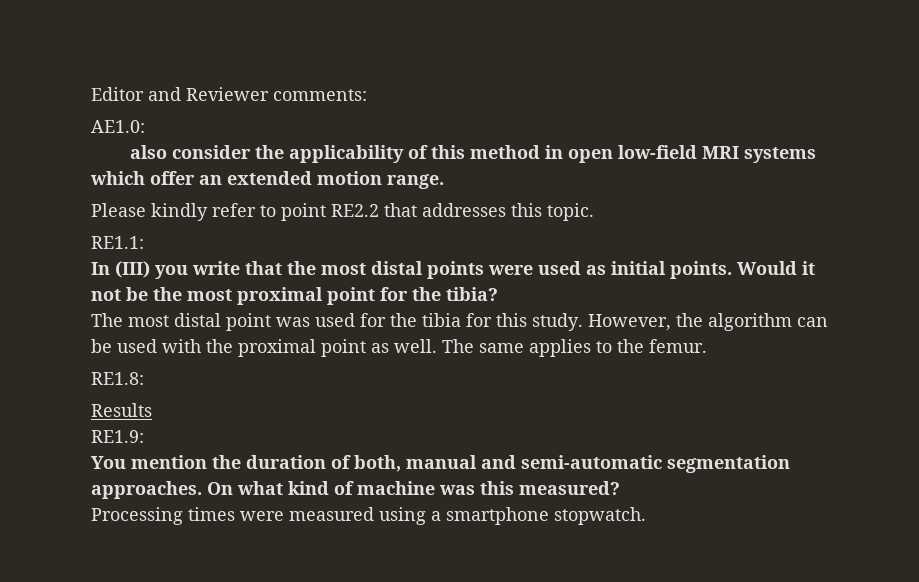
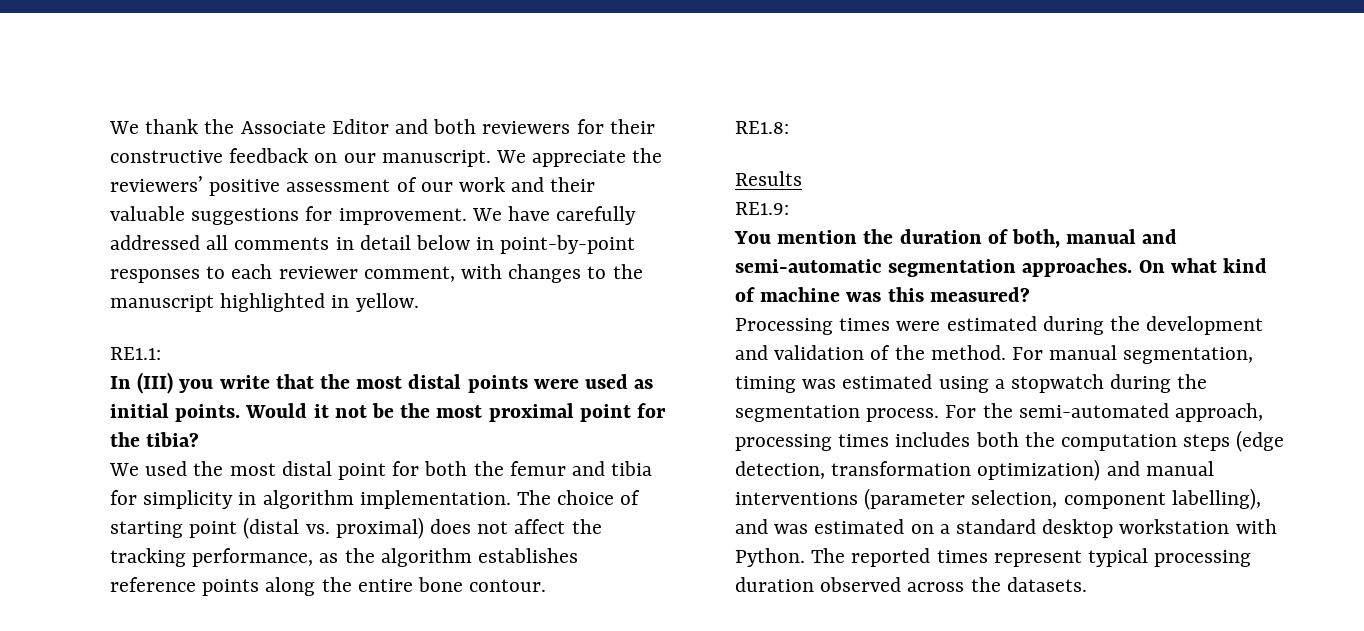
[91,87,367,101] [91,120,145,133] [130,145,817,163] [90,171,444,189] [91,203,594,221] Editor and Reviewer comments: // AE1.0: // also consider the applicability of this method in open low-field MRI systems which offer an extended motion range. // Please kindly refer to point RE2.2 that addresses this topic. -> [109,119,655,134] [110,148,663,167] [110,176,596,196] [110,206,637,225] [110,235,636,254] [110,264,643,283] [110,293,419,312] We thank the Associate Editor and both reviewers for their constructive feedback on our manuscript. We appreciate the reviewers’ positive assessment of our work and their valuable suggestions for improvement. We have carefully addressed all comments in detail below in point-by-point responses to each reviewer comment, with changes to the manuscript highlighted in yellow.
[91,313,828,331] [91,339,707,357] The most distal point was used for the tibia for this study. However, the algorithm can be used with the proximal point as well. The same applies to the femur. -> [109,461,653,480] [110,490,641,509] [110,517,602,539] [110,548,579,567] [110,577,547,596] We used the most distal point for both the femur and tibia for simplicity in algorithm implementation. The choice of starting point (distal vs. proximal) does not affect the tracking performance, as the algorithm establishes reference points along the entire bone contour.
[289,507,646,525] measured using a smartphone stopwatch. -> [946,316,1264,335] [735,345,1254,364] [735,374,1208,393] [735,403,1264,422] [735,430,1285,452] [735,459,1214,481] [735,488,1261,510] [735,519,1277,538] [735,548,1252,567] [735,577,1087,592] estimated during the development and validation of the method. For manual segmentation, timing was estimated using a stopwatch during the segmentation process. For the semi-automated approach, processing times includes both the computation steps (edge detection, transformation optimization) and manual interventions (parameter selection, component labelling), and was estimated on a standard desktop workstation with Python. The reported times represent typical processing duration observed across the datasets.

